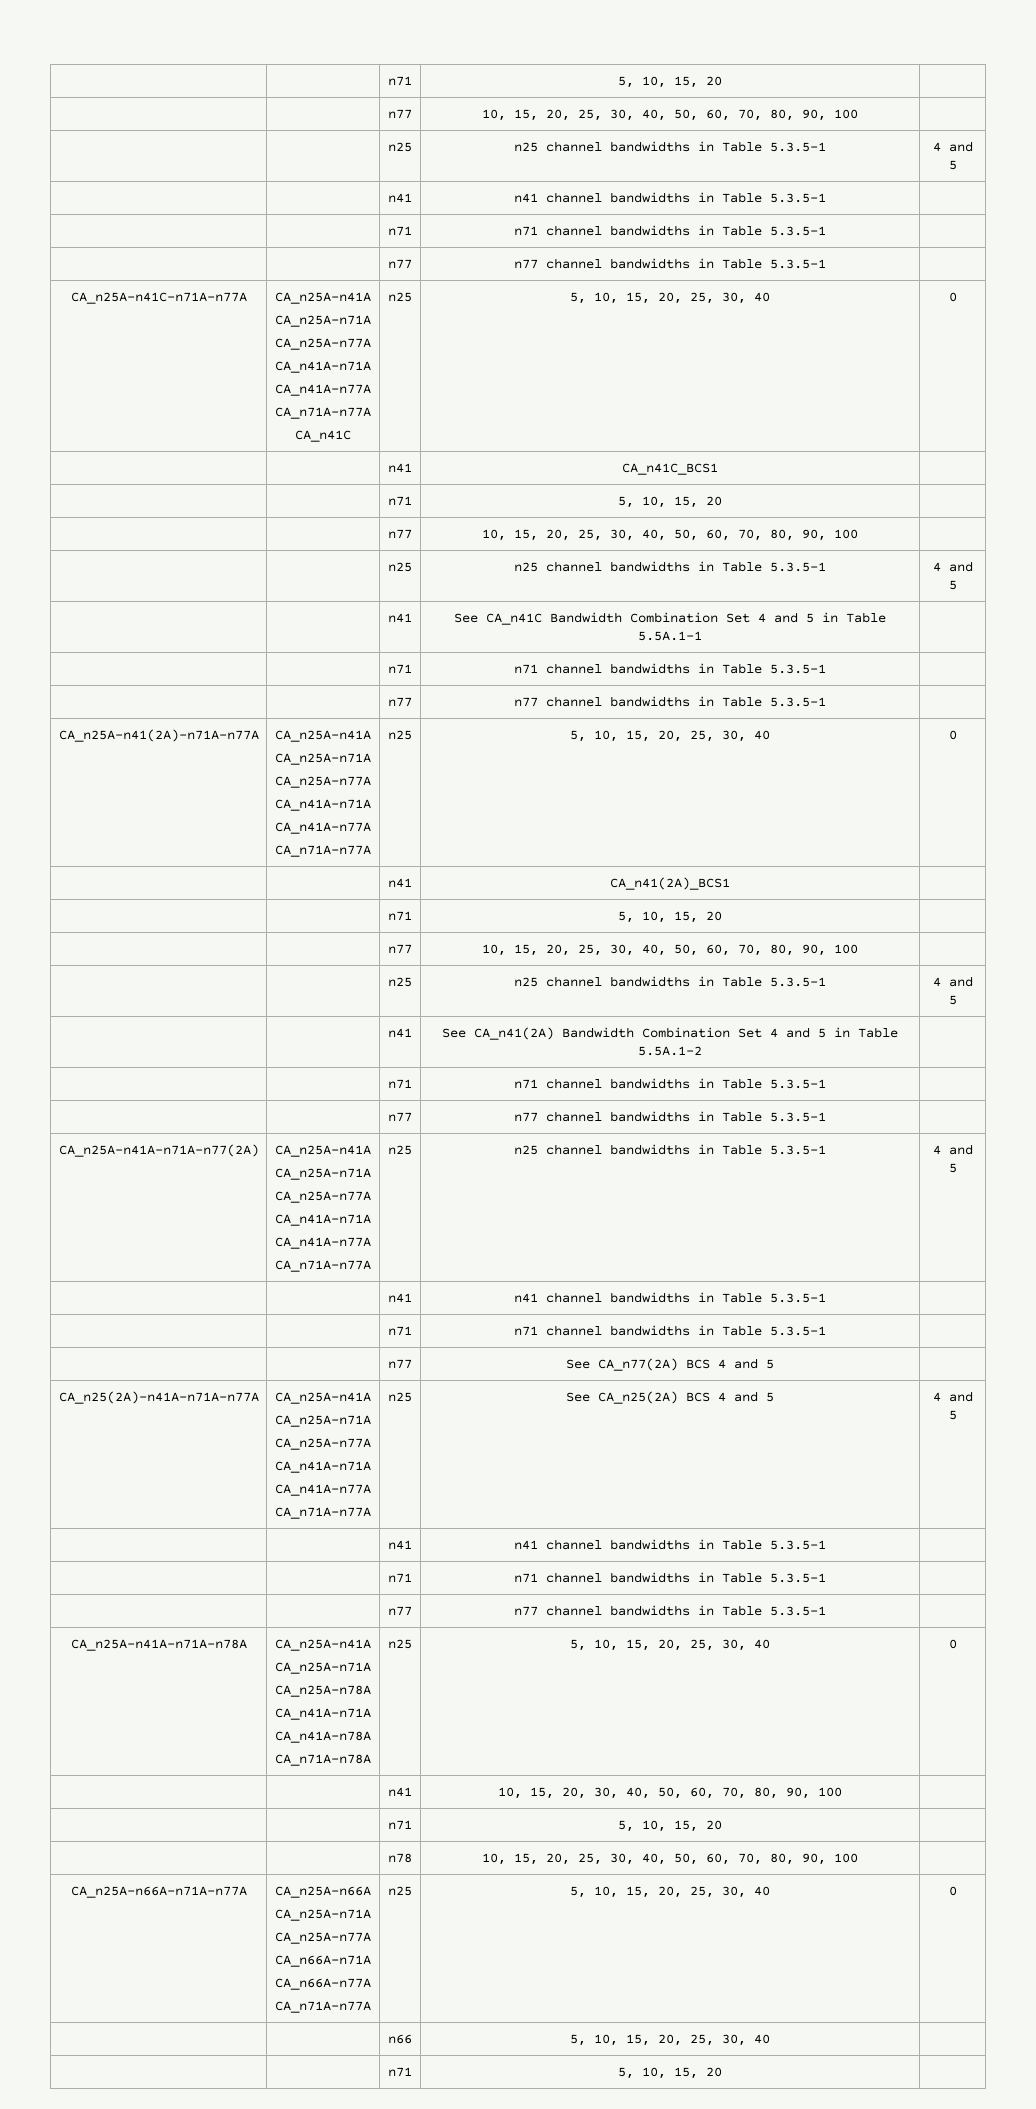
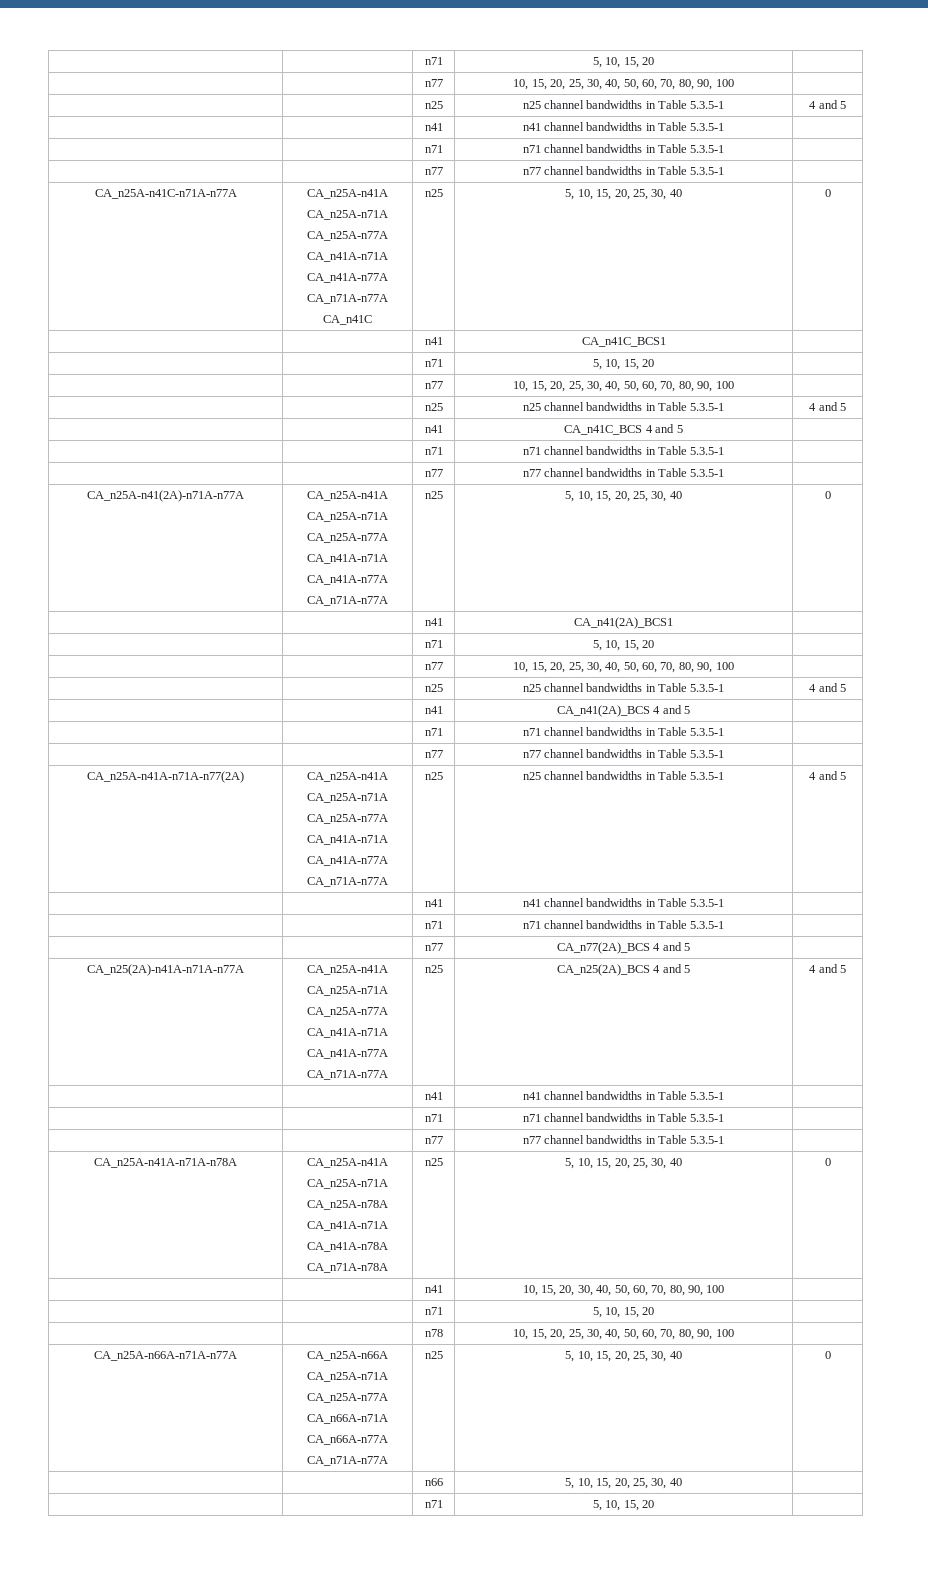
[453,612,886,625] [638,631,702,641] See CA_n41C Bandwidth Combination Set 4 and 5 in Table 5.5A.1-1 -> [564,424,683,435] CA_n41C_BCS 4 and 5
[441,1027,898,1040] [638,1046,702,1056] See CA_n41(2A) Bandwidth Combination Set 4 and 5 in Table 5.5A.1-2 -> [556,705,691,717] CA_n41(2A)_BCS 4 and 5
[566,1358,710,1371] See CA_n77(2A) BCS -> [556,942,650,954] CA_n77(2A)_BCS
[566,1391,710,1404] See CA_n25(2A) BCS -> [556,964,650,976] CA_n25(2A)_BCS

